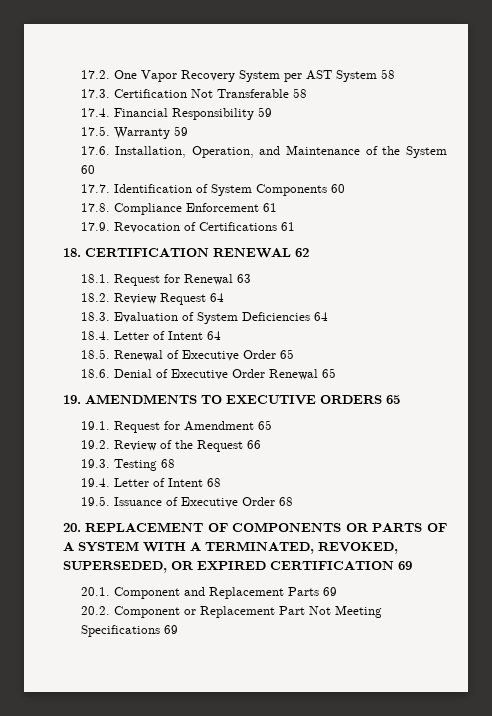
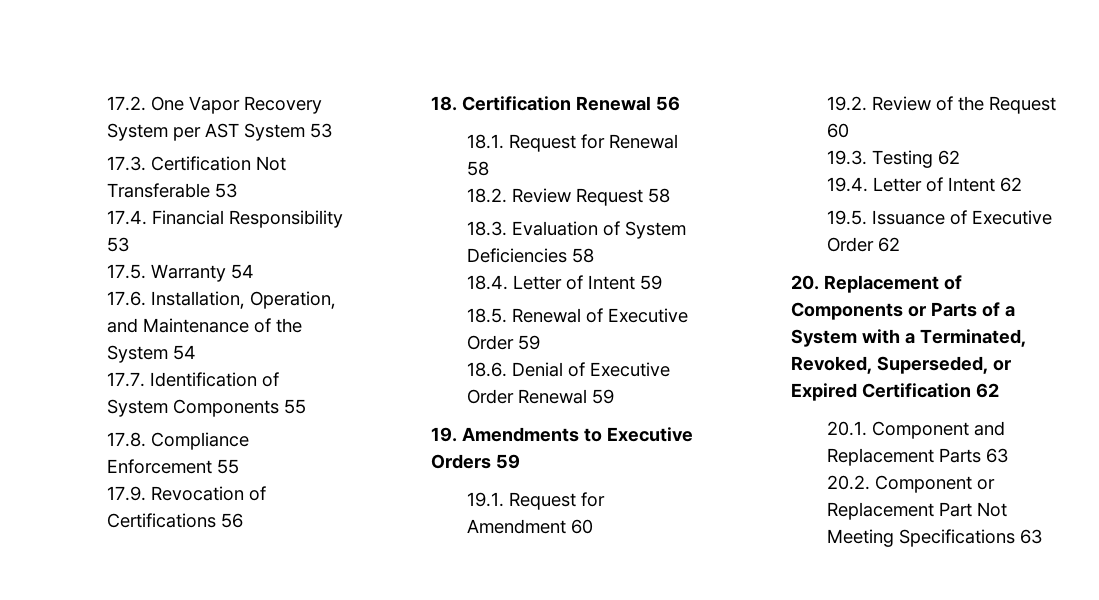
[380,69,395,79] 58 -> [310,123,333,138] 53
[292,88,307,98] 58 -> [215,183,238,198] 53
[257,107,272,117] 59 -> [107,237,130,252] 53
[173,126,188,136] 59 -> [231,264,255,279] 54
[80,165,95,174] 60 -> [173,345,197,360] 54
[330,184,345,193] 60 -> [284,399,307,414] 55
[262,203,277,212] 61 -> [217,459,240,474] 55
[280,222,295,231] 61 -> [221,513,244,528] 56
[84,248,309,258] CERTIFICATION RENEWAL 62 -> [461,96,680,111] Certification Renewal 56
[236,274,251,283] 63 -> [467,161,490,176] 58
[209,293,224,302] 64 -> [648,188,671,203] 58
[313,312,328,321] 64 -> [572,248,595,263] 58
[206,331,221,340] 64 -> [640,275,663,290] 59
[279,349,294,359] 65 -> [518,335,541,350] 59
[321,368,336,378] 65 -> [592,389,615,404] 59
[84,394,400,405] AMENDMENTS TO EXECUTIVE ORDERS 65 -> [461,427,693,442] [430,454,520,469] Amendments to Executive Orders 59
[257,420,272,430] 65 -> [571,519,594,534] 60
[246,440,261,449] 66 -> [827,123,850,138] 60
[160,459,175,468] 68 -> [938,150,961,165] 62
[206,478,221,487] 68 -> [1000,177,1023,192] 62
[278,497,293,506] 68 -> [878,237,901,252] 62
[85,522,448,532] [62,541,398,554] [62,561,412,573] REPLACEMENT OF COMPONENTS OR PARTS OF A SYSTEM WITH A TERMINATED, REVOKED, SUPERSEDED, OR EXPIRED CERTIFICATION 69 -> [823,275,962,293] [790,302,1015,320] [790,329,1026,347] [790,356,1011,374] [790,383,999,401] Replacement of Components or Parts of a System with a Terminated, Revoked, Superseded, or Expired Certification 62
[322,587,337,596] 69 -> [986,448,1009,463] 63
[163,625,178,634] 69 -> [1020,529,1043,544] 63

